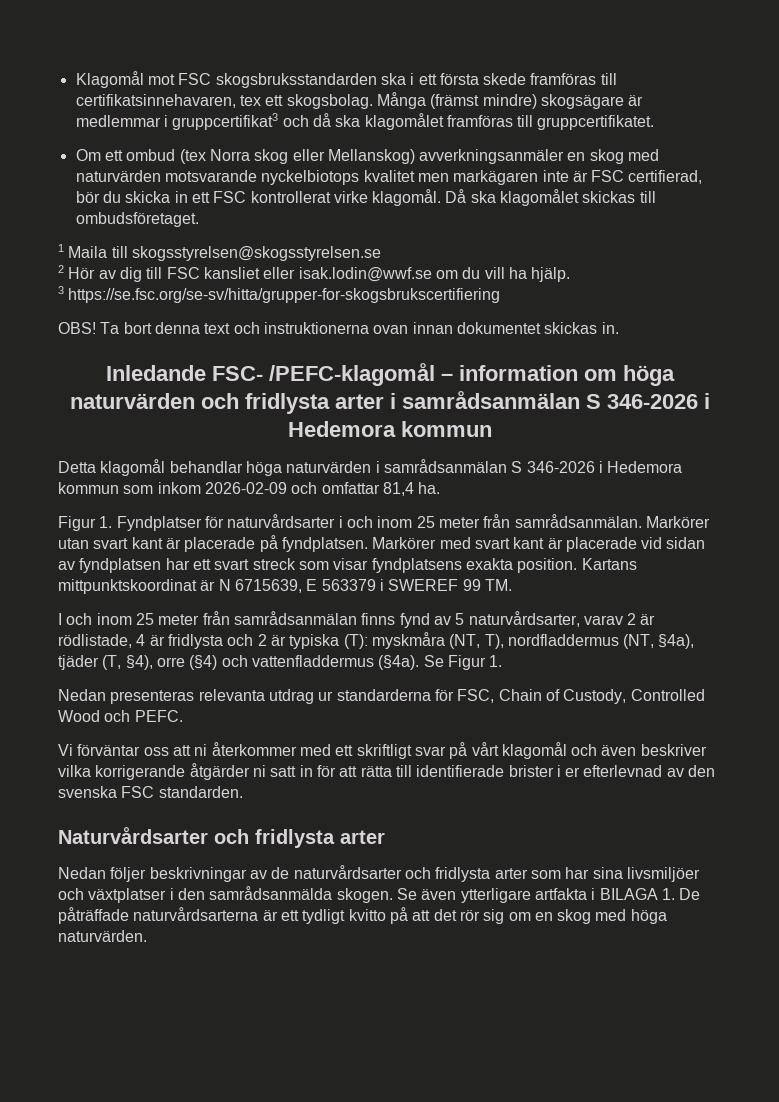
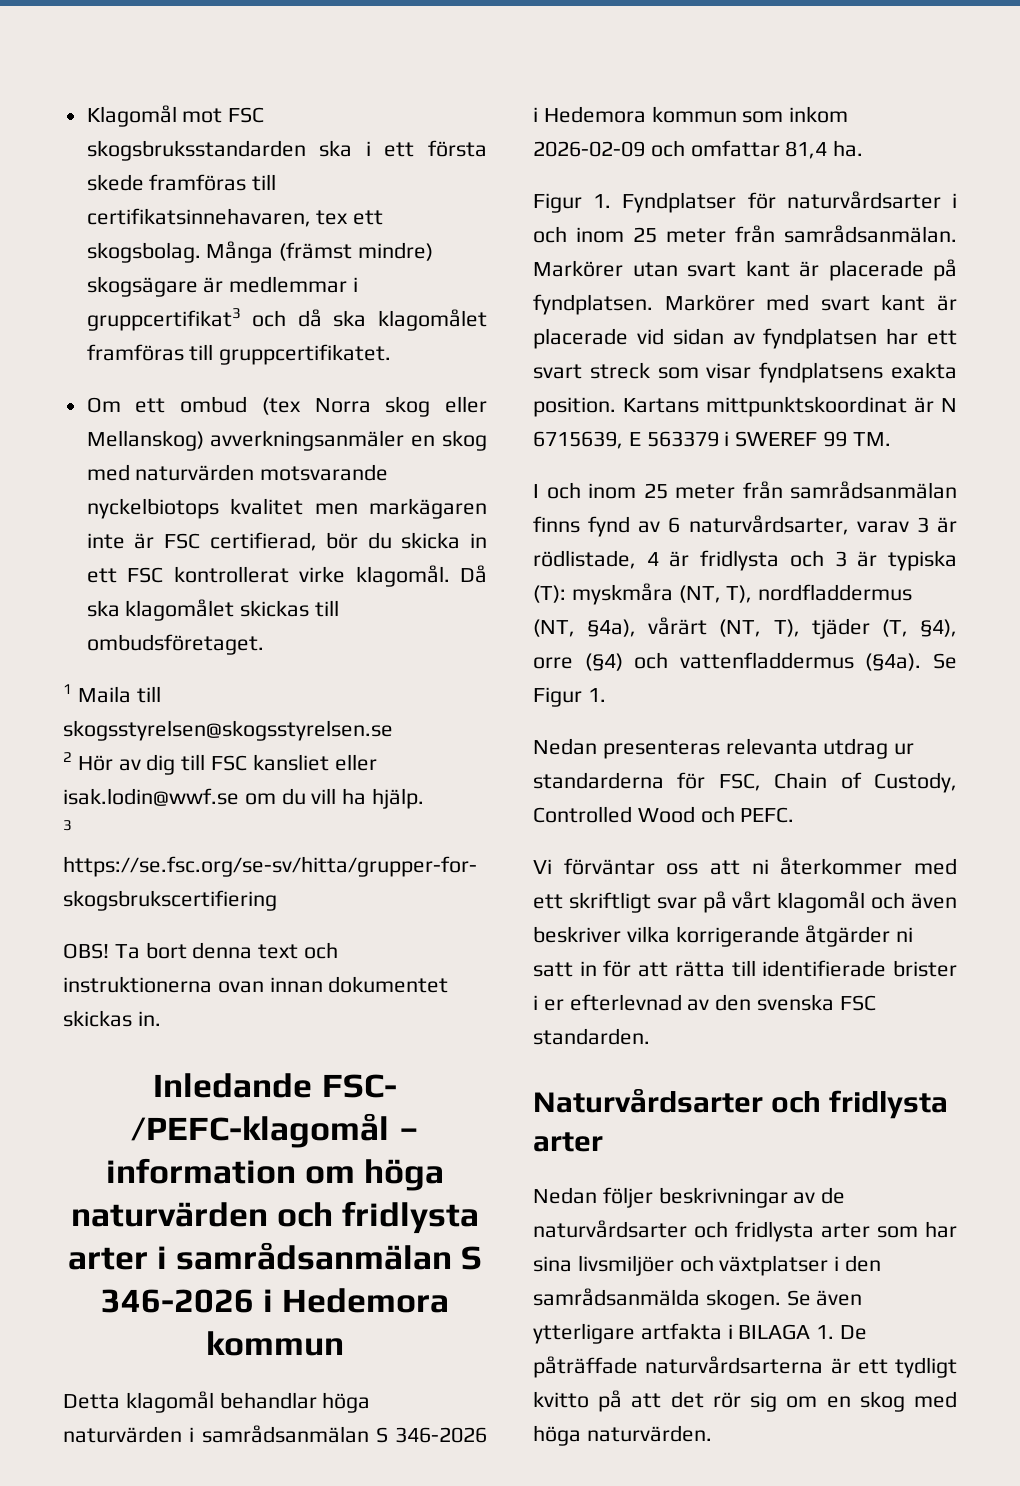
[455,613,465,625] 5 -> [668,517,681,533] 6
[627,613,637,625] 2 -> [916,517,929,533] 3
[257,634,267,646] 2 -> [834,551,847,567] 3
(695, 641) none -> [648,617,800,637] vårärt (NT, T),

